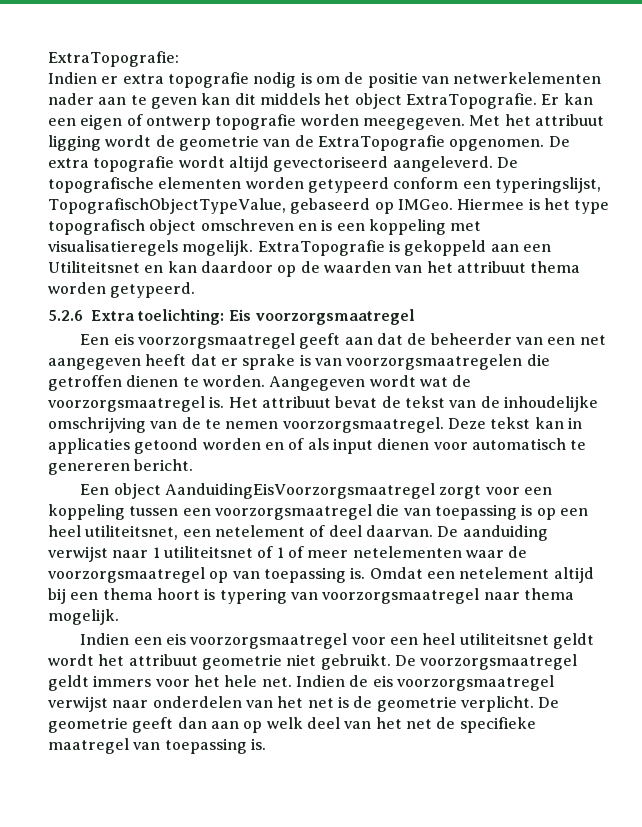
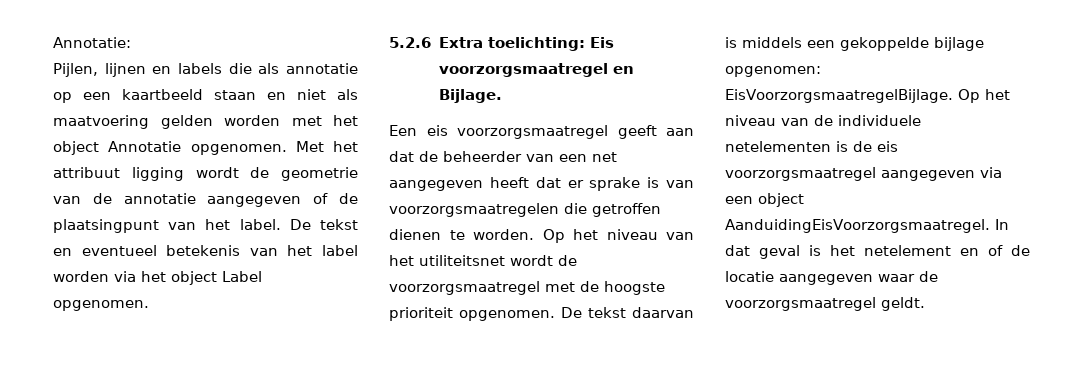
[48,51,179,67] [48,72,602,88] [48,93,593,109] [48,114,465,130] ExtraTopografie: // Indien er extra topografie nodig is om de positie van netwerkelementen nader aan te geven kan dit middels het object ExtraTopografie. Er kan een eigen of ontwerp topografie worden meegegeven. -> [53,37,131,48] [53,63,358,77] [53,89,358,103] [53,115,358,129] [53,141,287,155] Annotatie: // Pijlen, lijnen en labels die als annotatie op een kaartbeeld staan en niet als maatvoering gelden worden met het object Annotatie opgenomen.
[317,135,570,151] [48,156,518,172] [48,177,601,193] [48,198,610,214] [48,219,482,235] [48,240,551,256] [48,261,581,277] [48,282,196,298] ExtraTopografie opgenomen. De extra topografie wordt altijd gevectoriseerd aangeleverd. De topografische elementen worden getypeerd conform een typeringslijst, TopografischObjectTypeValue, gebaseerd op IMGeo. Hiermee is het type topografisch object omschreven en is een koppeling met visualisatieregels mogelijk. ExtraTopografie is gekoppeld aan een Utiliteitsnet en kan daardoor op de waarden van het attribuut thema worden getypeerd. -> [123,193,358,207] [53,219,358,233] [53,245,358,256] [53,271,262,285] [53,300,149,311] annotatie aangegeven of de plaatsingpunt van het label. De tekst en eventueel betekenis van het label worden via het object Label opgenomen.
(415, 317) none -> [612,66,634,74] [438,89,502,103] en Bijlage.
[269,375,472,391] [48,396,598,412] [48,417,582,433] [48,438,587,454] [48,459,194,475] [80,483,553,499] [48,504,588,520] [48,525,548,541] [48,546,528,562] [48,567,594,583] [48,588,574,604] [48,609,119,625] [80,633,595,649] [48,654,578,670] [48,675,554,691] [48,696,560,712] [48,717,536,733] [48,738,266,754] Aangegeven wordt wat de voorzorgsmaatregel is. Het attribuut bevat de tekst van de inhoudelijke omschrijving van de te nemen voorzorgsmaatregel. Deze tekst kan in applicaties getoond worden en of als input dienen voor automatisch te genereren bericht. // Een object AanduidingEisVoorzorgsmaatregel zorgt voor een koppeling tussen een voorzorgsmaatregel die van toepassing is op een heel utiliteitsnet, een netelement of deel daarvan. De aanduiding verwijst naar 1 utiliteitsnet of 1 of meer netelementen waar de voorzorgsmaatregel op van toepassing is. Omdat een netelement altijd bij een thema hoort is typering van voorzorgsmaatregel naar thema mogelijk. // Indien een eis voorzorgsmaatregel voor een heel utiliteitsnet geldt wordt het attribuut geometrie niet gebruikt. De voorzorgsmaatregel geldt immers voor het hele net. Indien de eis voorzorgsmaatregel verwijst naar onderdelen van het net is de geometrie verplicht. De geometrie geeft dan aan op welk deel van het net de specifieke maatregel van toepassing is. -> [542,229,694,243] [389,255,577,266] [389,281,665,295] [389,307,694,321] [725,37,984,51] [725,66,821,77] [725,89,1010,103] [725,115,921,126] [725,141,898,152] [725,167,1002,181] [725,193,804,207] [725,219,1009,233] [725,245,1030,259] [725,271,938,285] [725,297,925,311] Op het niveau van het utiliteitsnet wordt de voorzorgsmaatregel met de hoogste prioriteit opgenomen. De tekst daarvan is middels een gekoppelde bijlage opgenomen: EisVoorzorgsmaatregelBijlage. Op het niveau van de individuele netelementen is de eis voorzorgsmaatregel aangegeven via een object AanduidingEisVoorzorgsmaatregel. In dat geval is het netelement en of de locatie aangegeven waar de voorzorgsmaatregel geldt.

